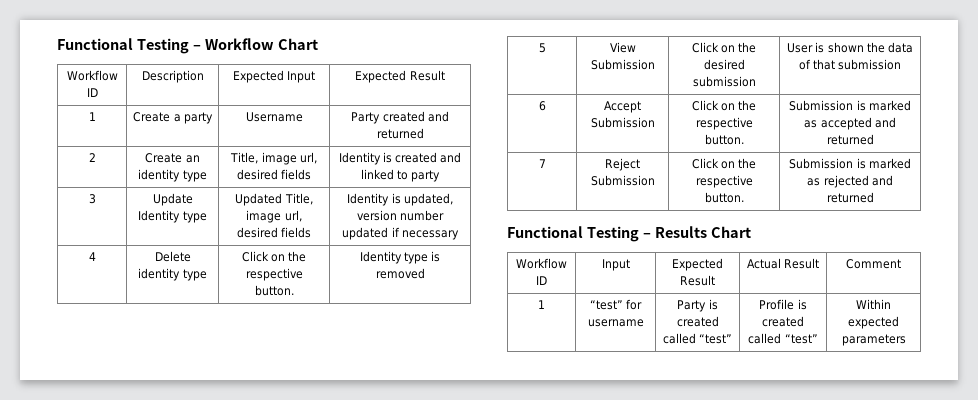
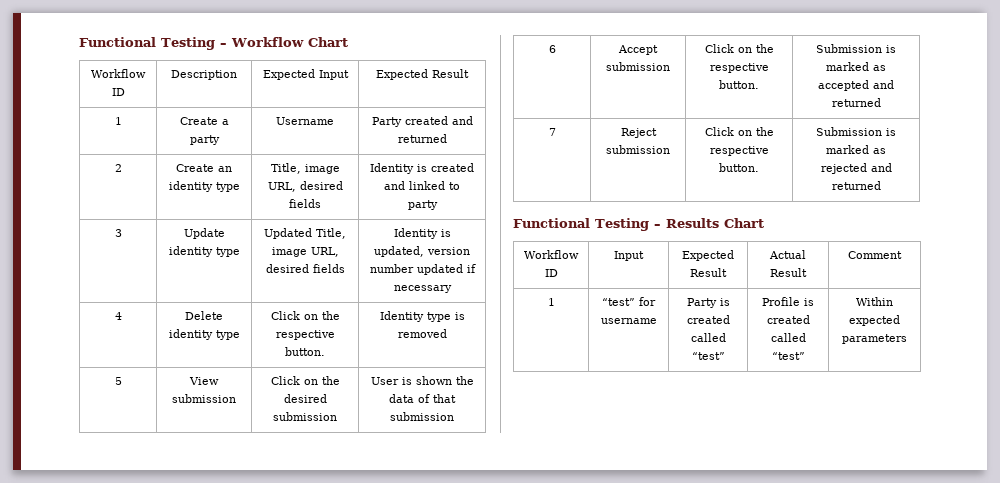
[299,152,317,164] url, -> [267,182,296,192] URL,
[138,210,181,223] Identity -> [168,246,213,257] identity
[284,210,302,222] url, -> [310,247,339,257] URL,
[590,59,655,70] Submission -> [172,394,236,403] submission
[590,117,655,128] Submission -> [606,62,670,71] submission
[590,175,655,186] Submission -> [606,145,670,154] submission

